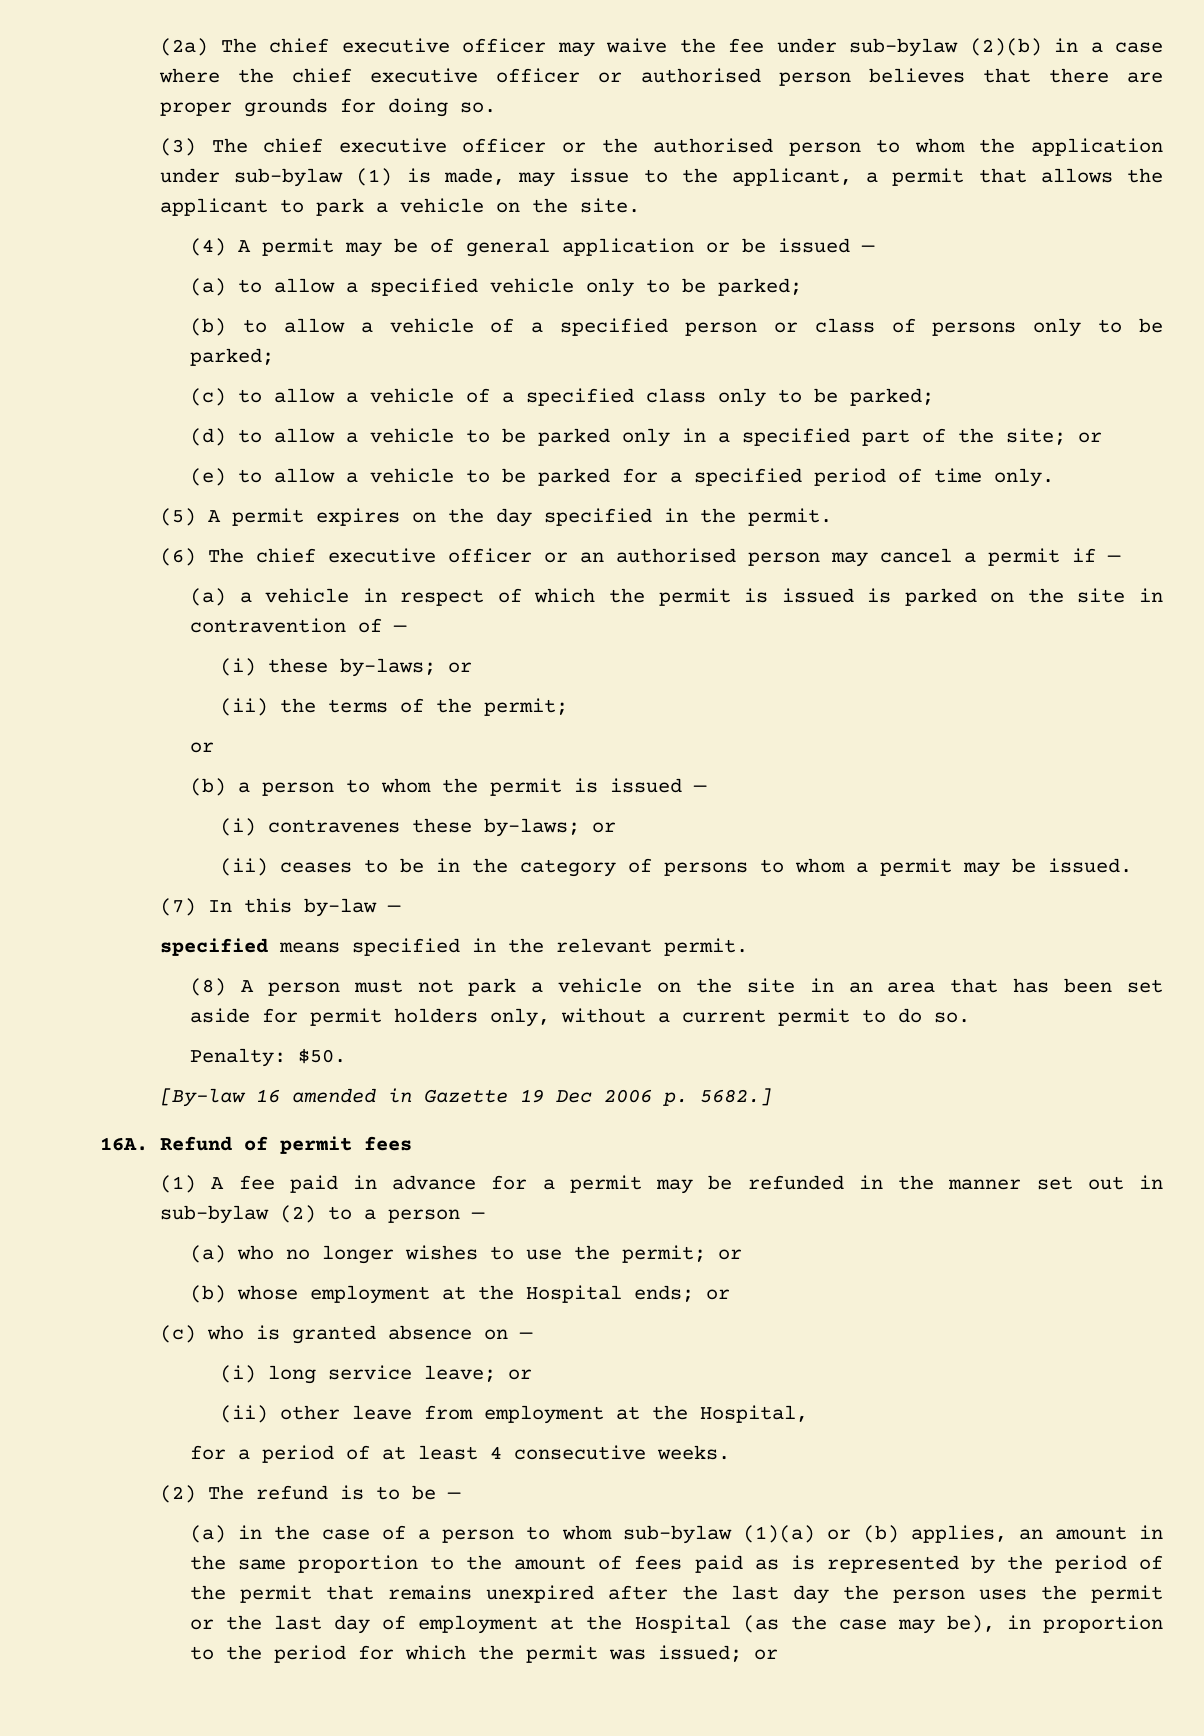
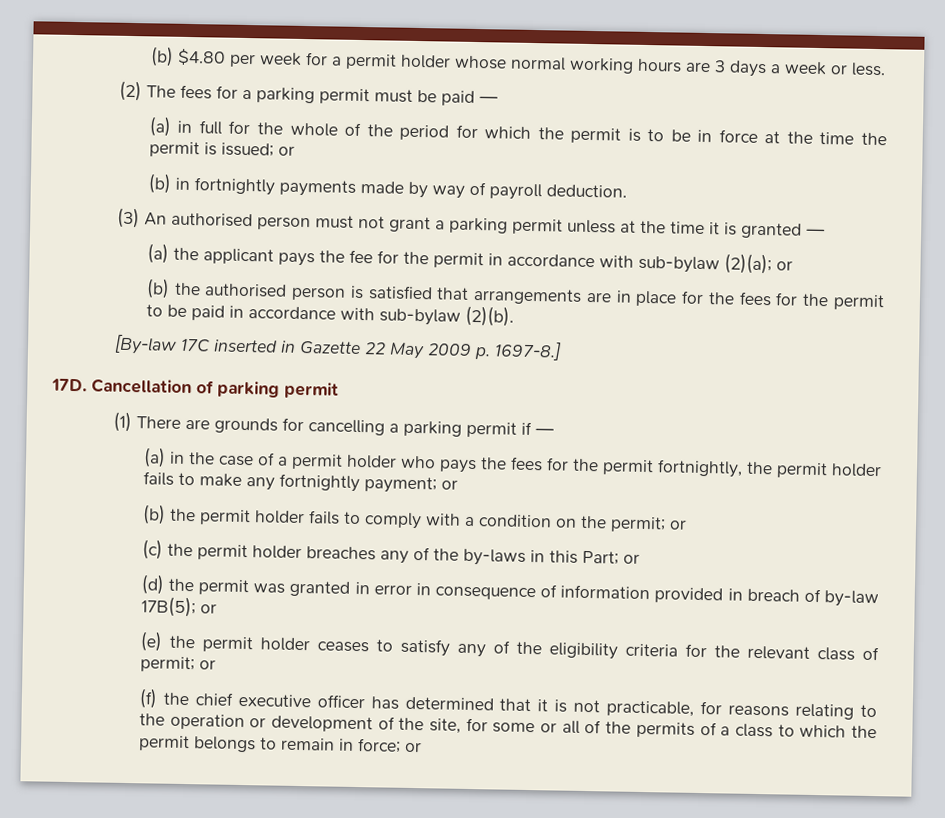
[160,38,1163,57] [159,68,1163,86] [160,98,497,117] [160,138,1163,156] [160,168,1163,187] [160,198,641,216] [190,238,876,257] [190,278,803,297] [190,318,1163,337] [190,348,275,366] [190,388,935,407] [190,428,1103,447] [190,468,1055,487] [160,508,833,527] [160,548,1122,567] [190,588,1163,606] [190,618,408,633] [220,658,473,677] [220,698,569,716] [190,742,215,753] [190,778,708,796] [220,818,617,837] [220,858,1133,877] [160,898,402,917] [160,938,749,956] [190,978,1163,996] [190,1008,971,1027] [190,1048,347,1067] [160,1088,773,1107] [100,1136,412,1154] [160,1175,1163,1194] [160,1205,486,1224] [190,1245,743,1264] [190,1285,731,1304] [160,1325,534,1344] [220,1365,533,1384] [220,1405,809,1424] [190,1445,731,1463] [160,1485,437,1503] (2a) The chief executive officer may waive the fee under sub-bylaw (2)(b) in a case where the chief executive officer or authorised person believes that there are proper grounds for doing so. // (3) The chief executive officer or the authorised person to whom the application under sub-bylaw (1) is made, may issue to the applicant, a permit that allows the applicant to park a vehicle on the site. // (4) A permit may be of general application or be issued — // (a) to allow a specified vehicle only to be parked; // (b) to allow a vehicle of a specified person or class of persons only to be parked; // (c) to allow a vehicle of a specified class only to be parked; // (d) to allow a vehicle to be parked only in a specified part of the site; or // (e) to allow a vehicle to be parked for a specified period of time only. // (5) A permit expires on the day specified in the permit. // (6) The chief executive officer or an authorised person may cancel a permit if — // (a) a vehicle in respect of which the permit is issued is parked on the site in contravention of — // (i) these by-laws; or // (ii) the terms of the permit; // or // (b) a person to whom the permit is issued — // (i) contravenes these by-laws; or // (ii) ceases to be in the category of persons to whom a permit may be issued. // (7) In this by-law — // specified means specified in the relevant permit. // (8) A person must not park a vehicle on the site in an area that has been set aside for permit holders only, without a current permit to do so. // Penalty: $50. // [By-law 16 amended in Gazette 19 Dec 2006 p. 5682.] // 16A. Refund of permit fees // (1) A fee paid in advance for a permit may be refunded in the manner set out in sub-bylaw (2) to a person — // (a) who no longer wishes to use the permit; or // (b) whose employment at the Hospital ends; or // (c) who is granted absence on — // (i) long service leave; or // (ii) other leave from employment at the Hospital, // for a period of at least 4 consecutive weeks. // (2) The refund is to be -> [149,46,886,78] [118,80,499,106] [148,116,888,146] [148,141,295,158] [147,173,627,201] [116,207,826,239] [146,243,793,275] [145,278,886,311] [145,304,514,327] [113,334,562,361] [51,378,339,399] [112,411,532,438] (b) $4.80 per week for a permit holder whose normal working hours are 3 days a week or less. // (2) The fees for a parking permit must be paid — // (a) in full for the whole of the period for which the permit is to be in force at the time the permit is issued; or // (b) in fortnightly payments made by way of payroll deduction. // (3) An authorised person must not grant a parking permit unless at the time it is granted — // (a) the applicant pays the fee for the permit in accordance with sub-bylaw (2)(a); or // (b) the authorised person is satisfied that arrangements are in place for the fees for the permit to be paid in accordance with sub-bylaw (2)(b). // [By-law 17C inserted in Gazette 22 May 2009 p. 1697-8.] // 17D. Cancellation of parking permit // (1) There are grounds for cancelling a parking permit if
[442,1525,1163,1544] [190,1555,1163,1574] [190,1585,1163,1604] [190,1615,1163,1634] [190,1645,743,1663] person to whom sub-bylaw (1)(a) or (b) applies, an amount in the same proportion to the amount of fees paid as is represented by the period of the permit that remains unexpired after the last day the person uses the permit or the last day of employment at the Hospital (as the case may be), in proportion to the period for which the permit was issued; -> [290,453,882,479] [142,471,458,494] [141,504,687,533] [141,539,640,566] [140,574,879,608] [140,596,217,618] [139,631,880,661] [139,656,216,673] [138,688,877,720] [138,713,878,739] [137,735,401,753] permit holder who pays the fees for the permit fortnightly, the permit holder fails to make any fortnightly payment; or // (b) the permit holder fails to comply with a condition on the permit; or // (c) the permit holder breaches any of the by-laws in this Part; or // (d) the permit was granted in error in consequence of information provided in breach of by-law 17B(5); or // (e) the permit holder ceases to satisfy any of the eligibility criteria for the relevant class of permit; or // (f) the chief executive officer has determined that it is not practicable, for reasons relating to the operation or development of the site, for some or all of the permits of a class to which the permit belongs to remain in force;

